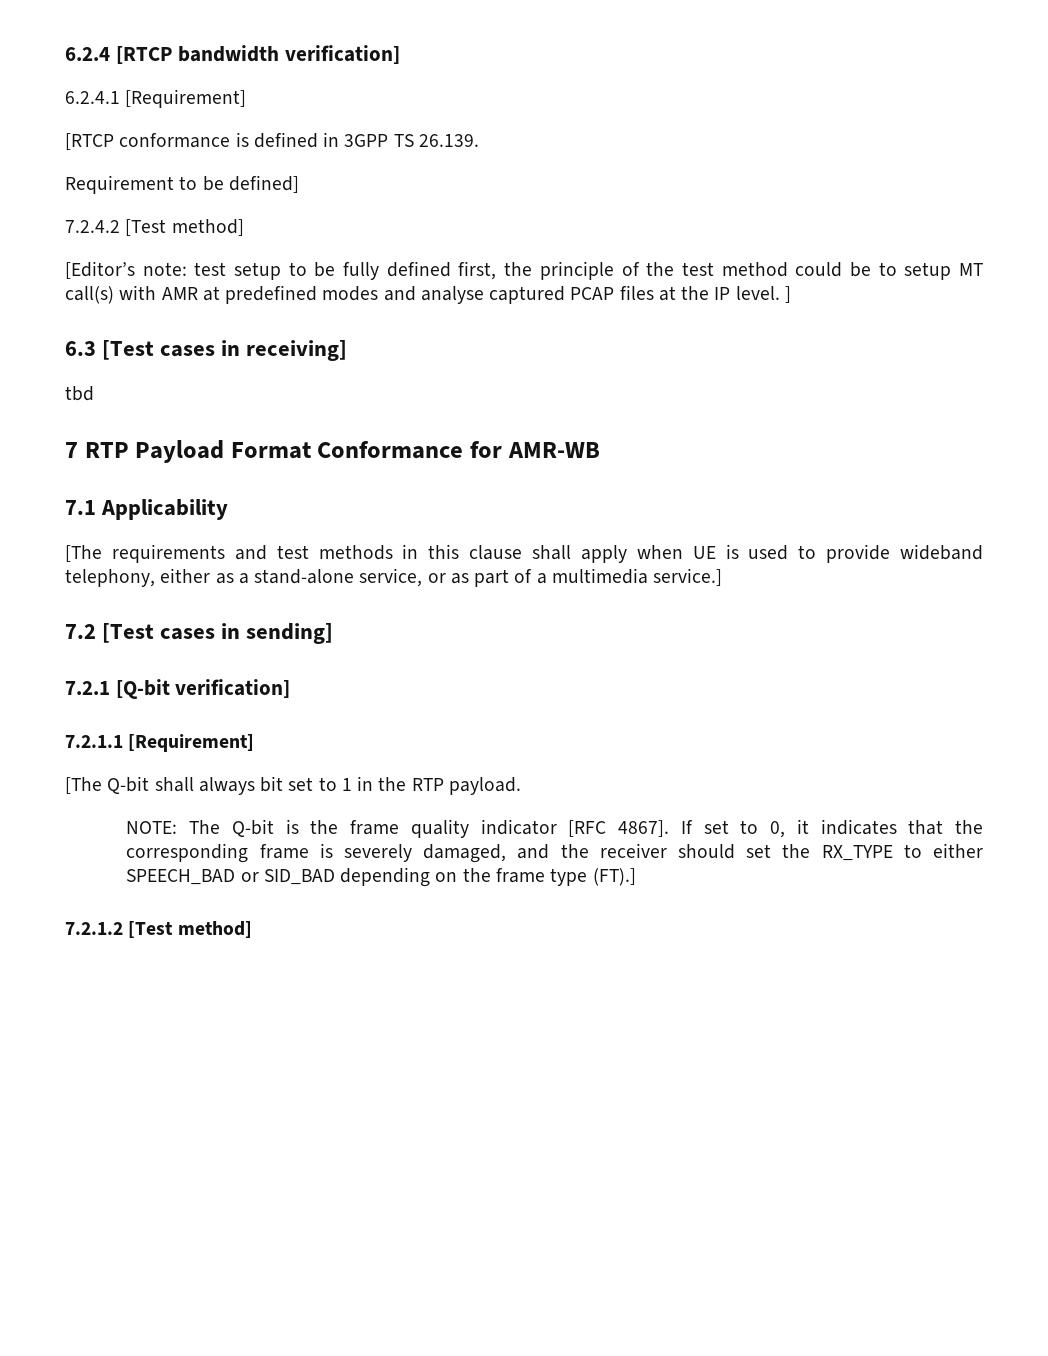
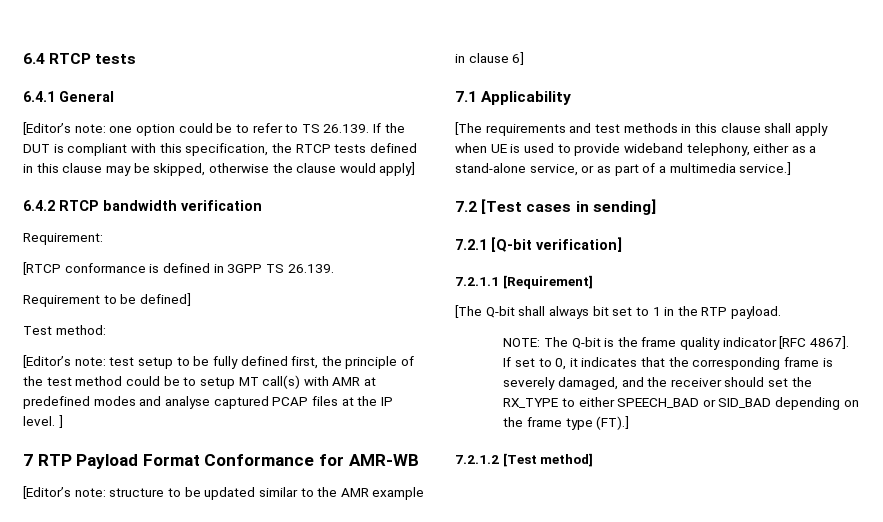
[65,45,401,64] [65,89,247,108] 6.2.4 [RTCP bandwidth verification] // 6.2.4.1 [Requirement] -> [23,53,137,64] [23,91,114,102] [23,122,405,136] [23,143,417,156] [23,162,416,176] [23,200,262,211] [23,233,103,245] 6.4 RTCP tests // 6.4.1 General // [Editor’s note: one option could be to refer to TS 26.139. If the DUT is compliant with this specification, the RTCP tests defined in this clause may be skipped, otherwise the clause would apply] // 6.4.2 RTCP bandwidth verification // Requirement:
[65,219,244,236] 7.2.4.2 [Test method] -> [23,325,106,335] Test method:
[65,340,348,361] [65,386,94,401] // 6.3 [Test cases in receiving] // tbd -> (63, 421) none
(600, 450) none -> [23,486,425,500] [455,52,525,65] // [Editor’s note: structure to be updated similar to the AMR example in clause 6]

